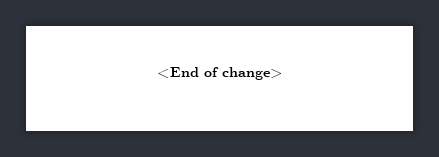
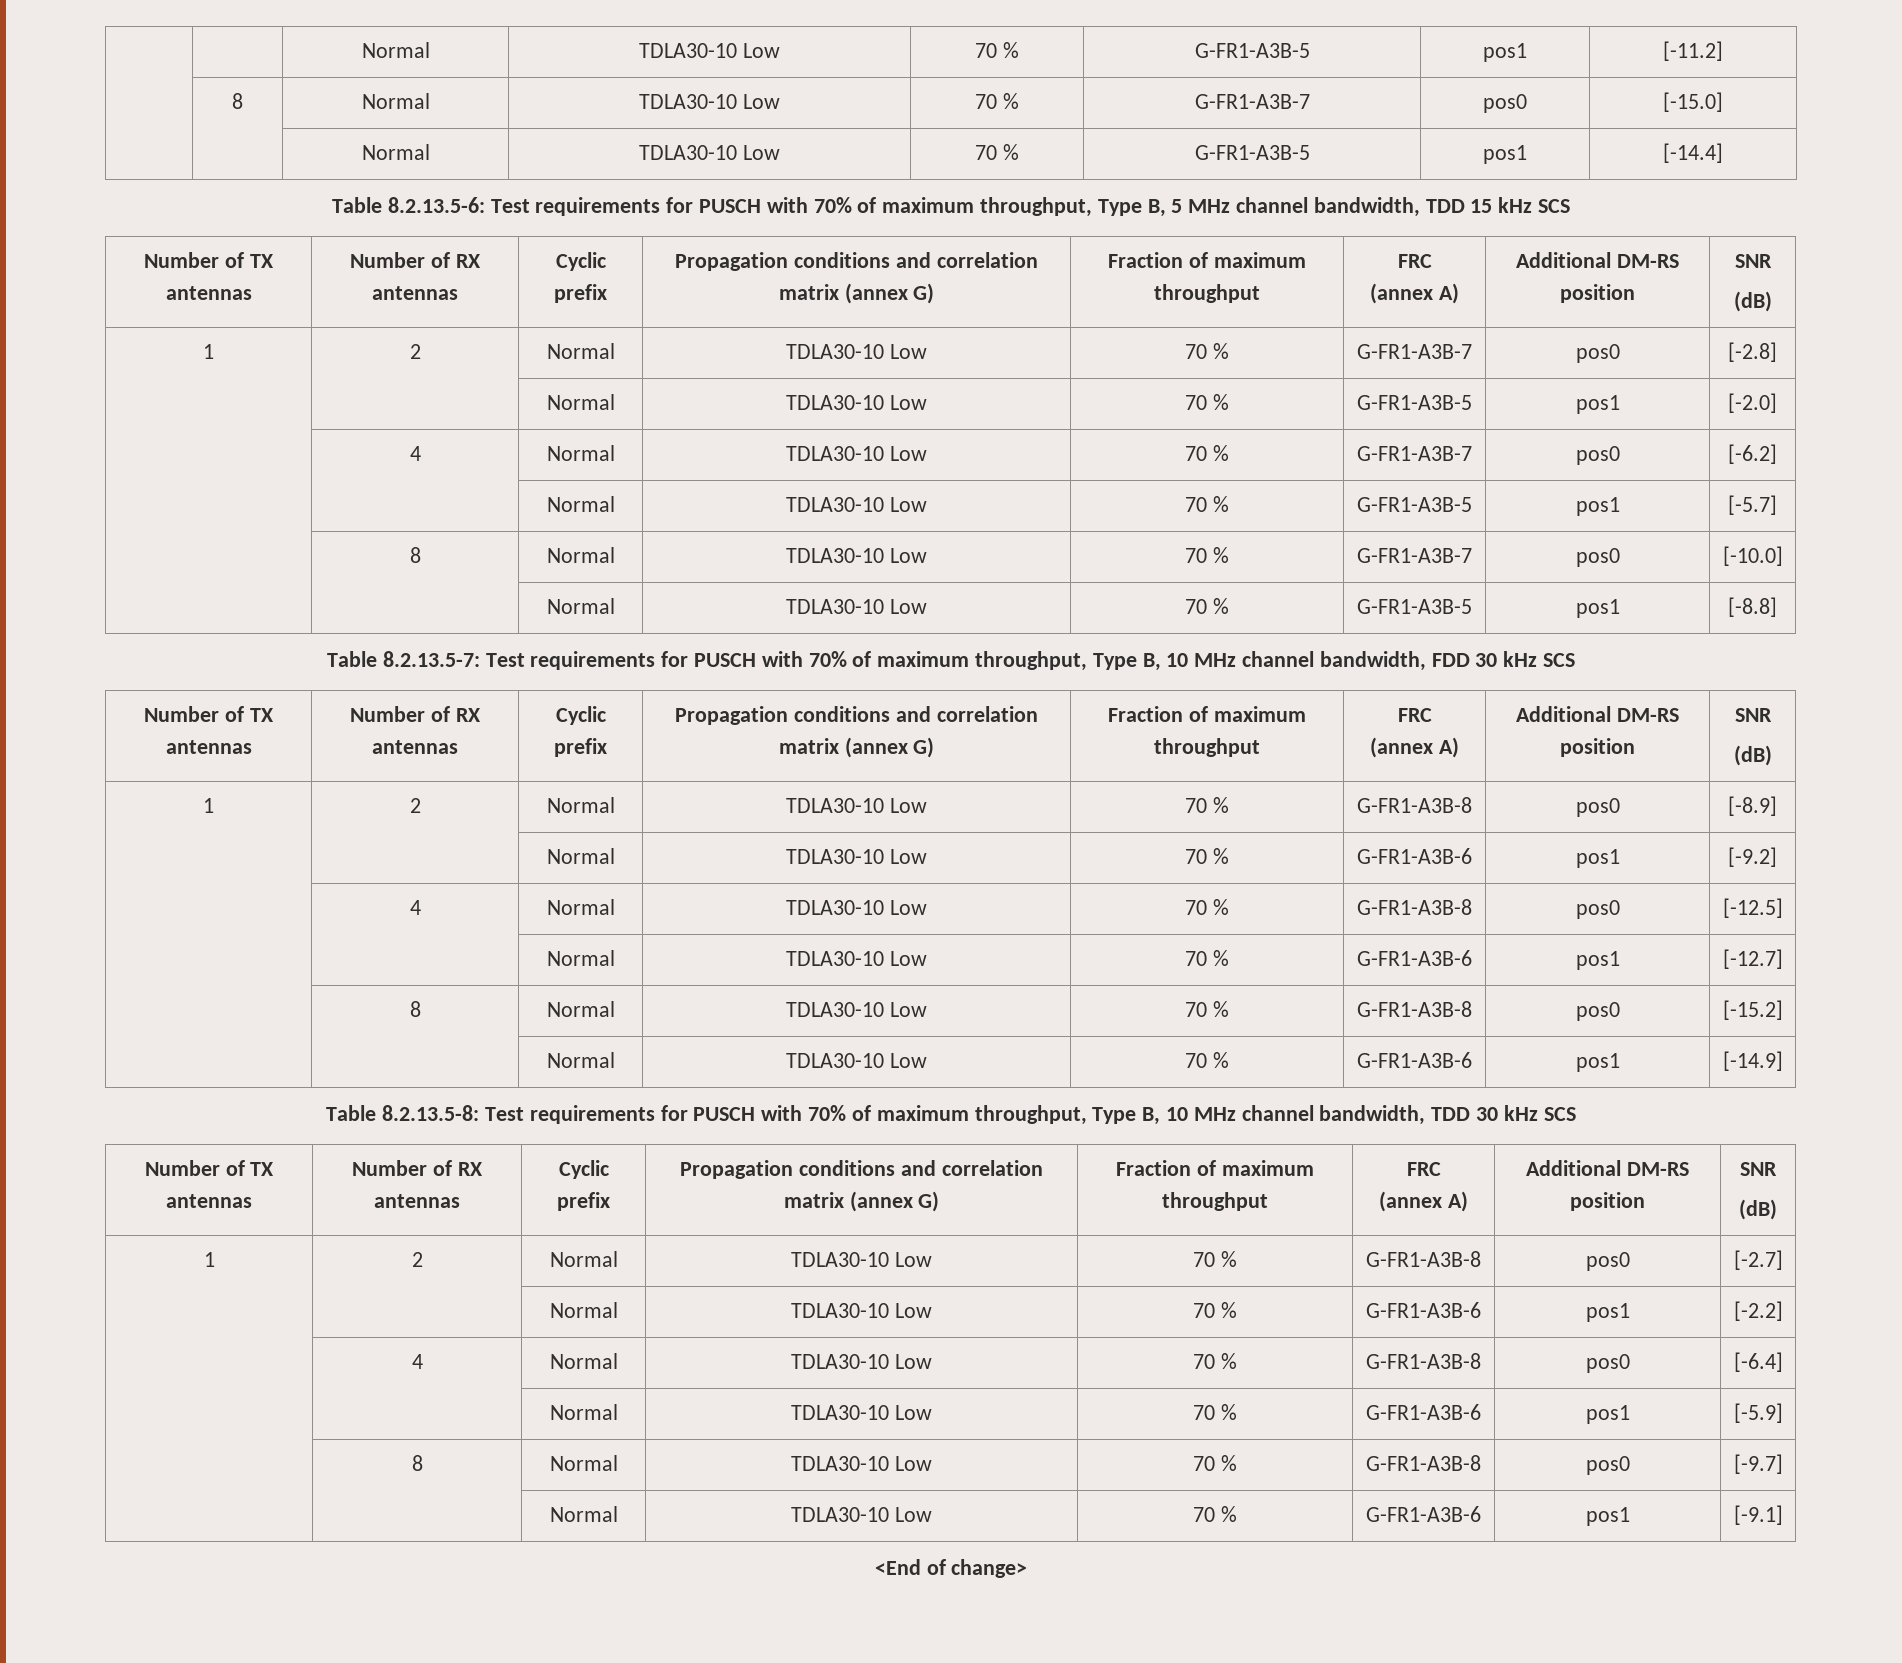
(156, 73) none -> [361,42,430,58] [639,43,780,58] [975,42,1019,58] [1194,43,1310,58] [1483,43,1527,62] [1663,41,1723,61] [232,93,243,109] [361,93,430,109] [639,94,780,109] [975,93,1019,109] [1194,94,1310,109] [1483,94,1527,113] [1663,92,1723,112] [361,144,430,160] [639,145,780,160] [975,144,1019,160] [1194,145,1310,160] [1483,145,1527,164] [1663,143,1723,163] [331,197,1571,217] [144,252,274,268] [165,286,252,300] [350,252,481,268] [372,286,458,300] [555,252,606,271] [554,284,607,303] [675,252,1038,271] [778,283,935,304] [1108,252,1306,268] [1154,284,1260,303] [1397,254,1432,268] [1370,283,1459,304] [1516,252,1679,268] [1560,284,1635,303] [1734,254,1772,268] [1733,291,1772,312] [203,344,214,359] [409,344,421,359] [546,343,615,359] [786,344,927,359] [1185,343,1229,359] [1357,344,1472,359] [1575,344,1620,363] [1728,342,1777,362] [546,394,615,410] [786,395,927,410] [1185,394,1229,410] [1357,395,1472,410] [1575,395,1620,414] [1728,393,1777,413] [409,446,421,461] [546,445,615,461] [786,446,927,461] [1185,445,1229,461] [1357,446,1472,461] [1575,446,1620,465] [1728,444,1777,464] [546,496,615,512] [786,497,927,512] [1185,496,1229,512] [1357,497,1472,512] [1575,497,1620,516] [1728,495,1777,515] [409,547,421,563] [546,547,615,563] [786,548,927,563] [1185,547,1229,563] [1357,548,1472,563] [1575,548,1620,567] [1722,546,1783,566] [546,598,615,614] [786,599,927,614] [1185,598,1229,614] [1357,599,1472,614] [1575,599,1620,618] [1728,597,1777,617] [326,651,1576,671] [144,706,274,722] [165,740,252,754] [350,706,481,722] [372,740,458,754] [555,706,606,725] [554,738,607,757] [675,706,1038,725] [778,737,935,758] [1108,706,1306,722] [1154,738,1260,757] [1397,708,1432,722] [1370,737,1459,758] [1516,706,1679,722] [1560,738,1635,757] [1734,708,1772,722] [1733,745,1772,766] [203,798,214,813] [409,798,421,813] [546,797,615,813] [786,798,927,813] [1185,797,1229,813] [1357,797,1472,813] [1575,798,1620,817] [1728,796,1777,816] [546,848,615,864] [786,849,927,864] [1185,848,1229,864] [1357,848,1472,864] [1575,849,1620,868] [1728,847,1777,867] [409,900,421,915] [546,899,615,915] [786,900,927,915] [1185,899,1229,915] [1357,899,1472,915] [1575,900,1620,919] [1722,898,1783,918] [546,950,615,966] [786,951,927,966] [1185,950,1229,966] [1357,950,1472,966] [1575,951,1620,970] [1722,949,1783,969] [409,1001,421,1017] [546,1001,615,1017] [786,1002,927,1017] [1185,1001,1229,1017] [1357,1001,1472,1017] [1575,1002,1620,1021] [1722,1000,1783,1020] [546,1052,615,1068] [786,1053,927,1068] [1185,1052,1229,1068] [1357,1052,1472,1068] [1575,1053,1620,1072] [1722,1051,1783,1071] [326,1105,1576,1125] [144,1160,275,1176] [166,1194,252,1208] [352,1160,483,1176] [374,1194,460,1208] [558,1160,609,1179] [557,1192,610,1211] [680,1160,1043,1179] [783,1191,940,1212] [1116,1160,1314,1176] [1162,1192,1268,1211] [1406,1162,1441,1176] [1379,1191,1468,1212] [1526,1160,1689,1176] [1570,1192,1645,1211] [1740,1162,1777,1176] [1739,1199,1777,1220] [203,1252,215,1267] [411,1252,423,1267] [549,1251,618,1267] [791,1252,932,1267] [1193,1251,1237,1267] [1366,1251,1481,1267] [1585,1252,1630,1271] [1733,1250,1783,1270] [549,1302,618,1318] [791,1303,932,1318] [1193,1302,1237,1318] [1366,1302,1481,1318] [1585,1303,1630,1322] [1733,1301,1783,1321] [411,1354,423,1369] [549,1353,618,1369] [791,1354,932,1369] [1193,1353,1237,1369] [1366,1353,1481,1369] [1585,1354,1630,1373] [1733,1352,1783,1372] [549,1404,618,1420] [791,1405,932,1420] [1193,1404,1237,1420] [1366,1404,1481,1420] [1585,1405,1630,1424] [1733,1403,1783,1423] [411,1455,423,1471] [549,1455,618,1471] [791,1456,932,1471] [1193,1455,1237,1471] [1366,1455,1481,1471] [1585,1456,1630,1475] [1733,1454,1783,1474] [549,1506,618,1522] [791,1507,932,1522] [1193,1506,1237,1522] [1366,1506,1481,1522] [1585,1507,1630,1526] [1733,1505,1783,1525] | | Normal | TDLA30-10 Low | 70 % | G-FR1-A3B-5 | pos1 | [-11.2] // | 8 | Normal | TDLA30-10 Low | 70 % | G-FR1-A3B-7 | pos0 | [-15.0] // | | Normal | TDLA30-10 Low | 70 % | G-FR1-A3B-5 | pos1 | [-14.4] // Table 8.2.13.5-6: Test requirements for PUSCH with 70% of maximum throughput, Type B, 5 MHz channel bandwidth, TDD 15 kHz SCS // Number of TX antennas | Number of RX antennas | Cyclic prefix | Propagation conditions and correlation matrix (annex G) | Fraction of maximum throughput | FRC // (annex A) | Additional DM-RS position | SNR // (dB) // 1 | 2 | Normal | TDLA30-10 Low | 70 % | G-FR1-A3B-7 | pos0 | [-2.8] // | | Normal | TDLA30-10 Low | 70 % | G-FR1-A3B-5 | pos1 | [-2.0] // | 4 | Normal | TDLA30-10 Low | 70 % | G-FR1-A3B-7 | pos0 | [-6.2] // | | Normal | TDLA30-10 Low | 70 % | G-FR1-A3B-5 | pos1 | [-5.7] // | 8 | Normal | TDLA30-10 Low | 70 % | G-FR1-A3B-7 | pos0 | [-10.0] // | | Normal | TDLA30-10 Low | 70 % | G-FR1-A3B-5 | pos1 | [-8.8] // Table 8.2.13.5-7: Test requirements for PUSCH with 70% of maximum throughput, Type B, 10 MHz channel bandwidth, FDD 30 kHz SCS // Number of TX antennas | Number of RX antennas | Cyclic prefix | Propagation conditions and correlation matrix (annex G) | Fraction of maximum throughput | FRC // (annex A) | Additional DM-RS position | SNR // (dB) // 1 | 2 | Normal | TDLA30-10 Low | 70 % | G-FR1-A3B-8 | pos0 | [-8.9] // | | Normal | TDLA30-10 Low | 70 % | G-FR1-A3B-6 | pos1 | [-9.2] // | 4 | Normal | TDLA30-10 Low | 70 % | G-FR1-A3B-8 | pos0 | [-12.5] // | | Normal | TDLA30-10 Low | 70 % | G-FR1-A3B-6 | pos1 | [-12.7] // | 8 | Normal | TDLA30-10 Low | 70 % | G-FR1-A3B-8 | pos0 | [-15.2] // | | Normal | TDLA30-10 Low | 70 % | G-FR1-A3B-6 | pos1 | [-14.9] // Table 8.2.13.5-8: Test requirements for PUSCH with 70% of maximum throughput, Type B, 10 MHz channel bandwidth, TDD 30 kHz SCS // Number of TX antennas | Number of RX antennas | Cyclic prefix | Propagation conditions and correlation matrix (annex G) | Fraction of maximum throughput | FRC // (annex A) | Additional DM-RS position | SNR // (dB) // 1 | 2 | Normal | TDLA30-10 Low | 70 % | G-FR1-A3B-8 | pos0 | [-2.7] // | | Normal | TDLA30-10 Low | 70 % | G-FR1-A3B-6 | pos1 | [-2.2] // | 4 | Normal | TDLA30-10 Low | 70 % | G-FR1-A3B-8 | pos0 | [-6.4] // | | Normal | TDLA30-10 Low | 70 % | G-FR1-A3B-6 | pos1 | [-5.9] // | 8 | Normal | TDLA30-10 Low | 70 % | G-FR1-A3B-8 | pos0 | [-9.7] // | | Normal | TDLA30-10 Low | 70 % | G-FR1-A3B-6 | pos1 | [-9.1] //

